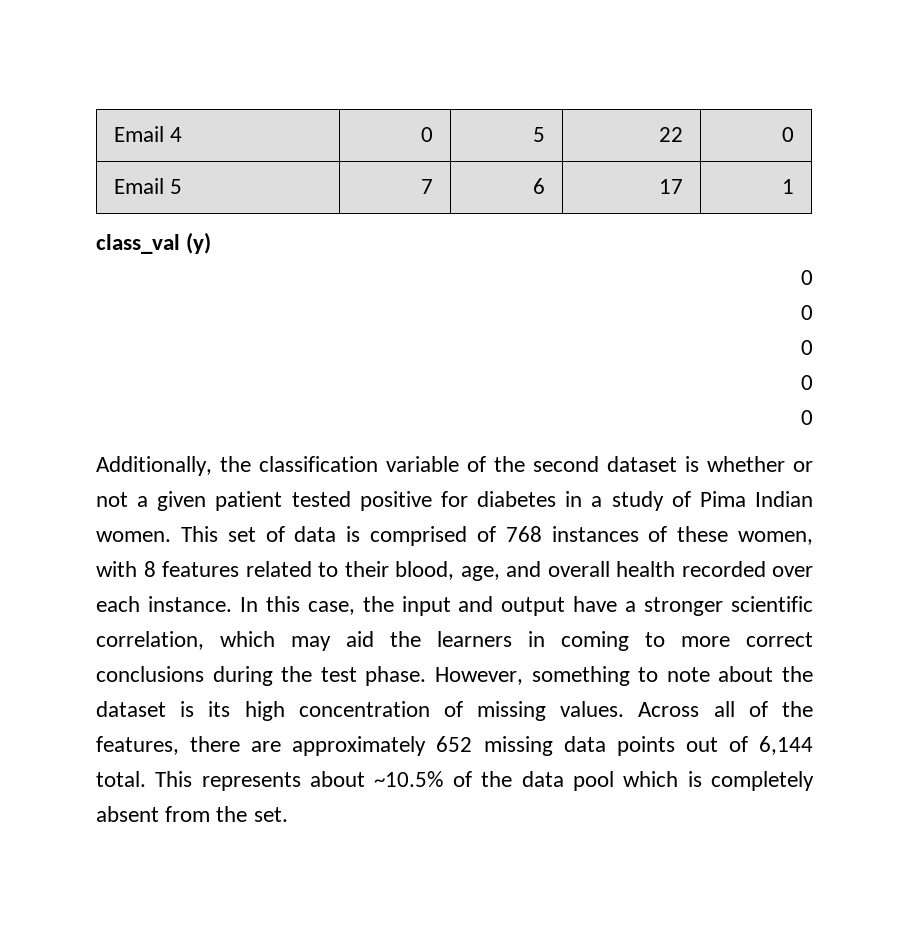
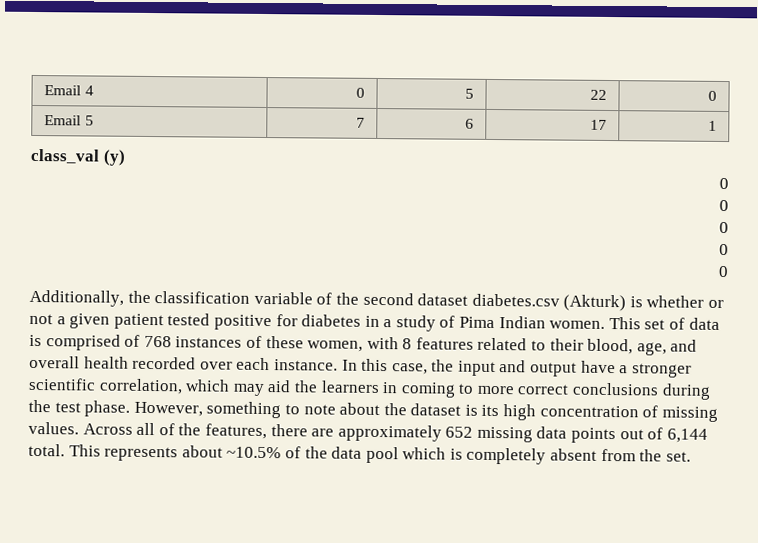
(677, 464) none -> [471,293,627,312] diabetes.csv (Akturk)

